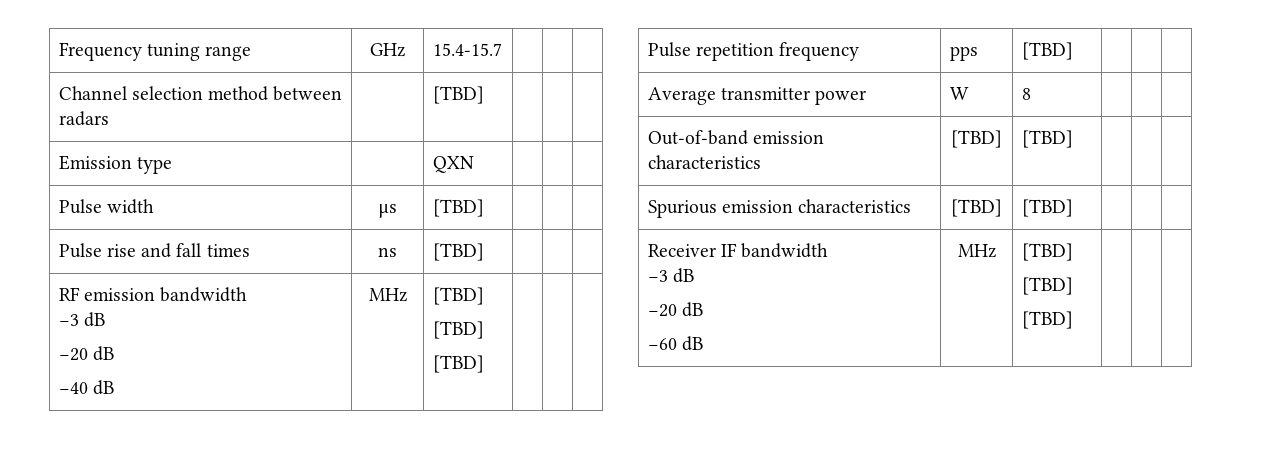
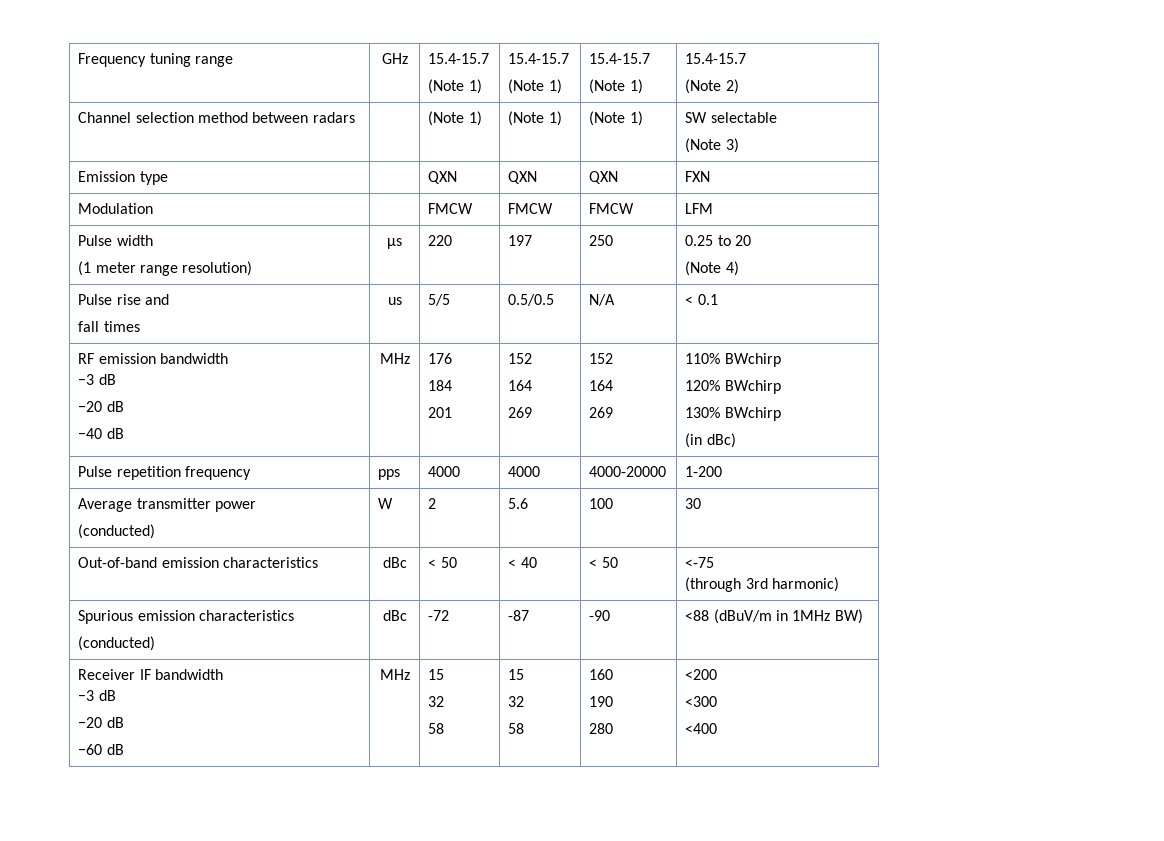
(502, 49) | | | -> [428,79,482,94] [508,53,570,64] [508,79,562,94] [589,53,651,64] [589,79,643,94] [685,53,747,64] [685,79,739,94] // (Note 1) | 15.4-15.7 // (Note 1) | 15.4-15.7 // (Note 1) | 15.4-15.7 // (Note 2)
[432,86,484,104] [58,155,172,174] [432,156,474,173] [58,199,154,214] [378,203,397,218] [432,199,484,217] [TBD] | | | // Emission type | | QXN | | | // Pulse width | μs | [TBD] | | | -> [428,111,482,126] [508,111,562,126] [589,111,643,126] [685,112,777,123] [685,138,739,153] [78,171,168,185] [428,171,458,184] [508,171,538,184] [589,171,619,184] [685,171,711,182] [78,203,154,214] [428,203,474,214] [508,203,554,214] [589,203,635,214] [685,203,714,214] [78,235,153,246] [78,261,253,276] [387,238,402,249] [428,235,453,246] [508,235,533,246] [589,235,614,246] [685,235,751,246] [685,261,739,276] (Note 1) | (Note 1) | (Note 1) | SW selectable // (Note 3) // Emission type | | QXN | QXN | QXN | FXN // Modulation | | FMCW | FMCW | FMCW | LFM // Pulse width // (1 meter range resolution) | μs | 220 | 197 | 250 | 0.25 to 20 // (Note 4)
(172, 250) none -> (169, 299) //
[378,247,397,257] [432,243,484,261] ns | [TBD] | | | -> [387,297,402,305] [428,294,451,306] [508,294,555,306] [589,294,616,306] [685,294,718,305] us | 5/5 | 0.5/0.5 | N/A | < 0.1
[432,287,484,305] [432,321,484,339] [432,355,484,373] [TBD] // [TBD] // [TBD] | | | -> [428,353,453,364] [428,380,453,391] [428,407,453,418] [508,353,533,364] [508,380,533,391] [508,407,533,418] [589,353,614,364] [589,380,614,391] [589,407,614,418] [685,353,781,367] [685,380,781,394] [685,407,781,421] [685,433,736,448] 176 // 184 // 201 | 152 // 164 // 269 | 152 // 164 // 269 | 110% BWchirp // 120% BWchirp // 130% BWchirp // (in dBc)
[1021,42,1073,60] [TBD] | | | -> [428,466,461,477] [508,466,541,477] [589,466,667,477] [685,466,723,477] 4000 | 4000 | 4000-20000 | 1-200
(867, 97) none -> [78,524,156,539] // (conducted)
[1021,88,1031,100] 8 | | | -> [428,498,437,509] [508,498,529,509] [589,498,614,509] [685,498,702,509] 2 | 5.6 | 100 | 30
[951,130,1002,148] [1021,130,1073,148] [647,199,912,218] [951,199,1002,217] [1021,199,1073,217] [TBD] | [TBD] | | | // Spurious emission characteristics | [TBD] | [TBD] | | | -> [382,557,407,568] [428,557,457,568] [508,557,537,568] [589,557,618,568] [685,557,715,568] [685,577,839,592] [78,610,294,624] [78,636,156,651] [382,610,407,621] [428,610,450,621] [508,610,530,621] [589,610,611,621] [685,609,863,624] dBc | < 50 | < 40 | < 50 | <-75 // (through 3rd harmonic) // Spurious emission characteristics // (conducted) | dBc | -72 | -87 | -90 | <88 (dBuV/m in 1MHz BW)
[1021,243,1073,261] [1021,277,1073,295] [1021,311,1073,329] [TBD] // [TBD] // [TBD] | | | -> [428,669,445,680] [428,696,445,707] [428,723,445,734] [508,669,525,680] [508,696,525,707] [508,723,525,734] [589,669,614,680] [589,696,614,707] [589,723,614,734] [685,669,718,680] [685,696,718,707] [685,723,718,734] 15 // 32 // 58 | 15 // 32 // 58 | 160 // 190 // 280 | <200 // <300 // <400

